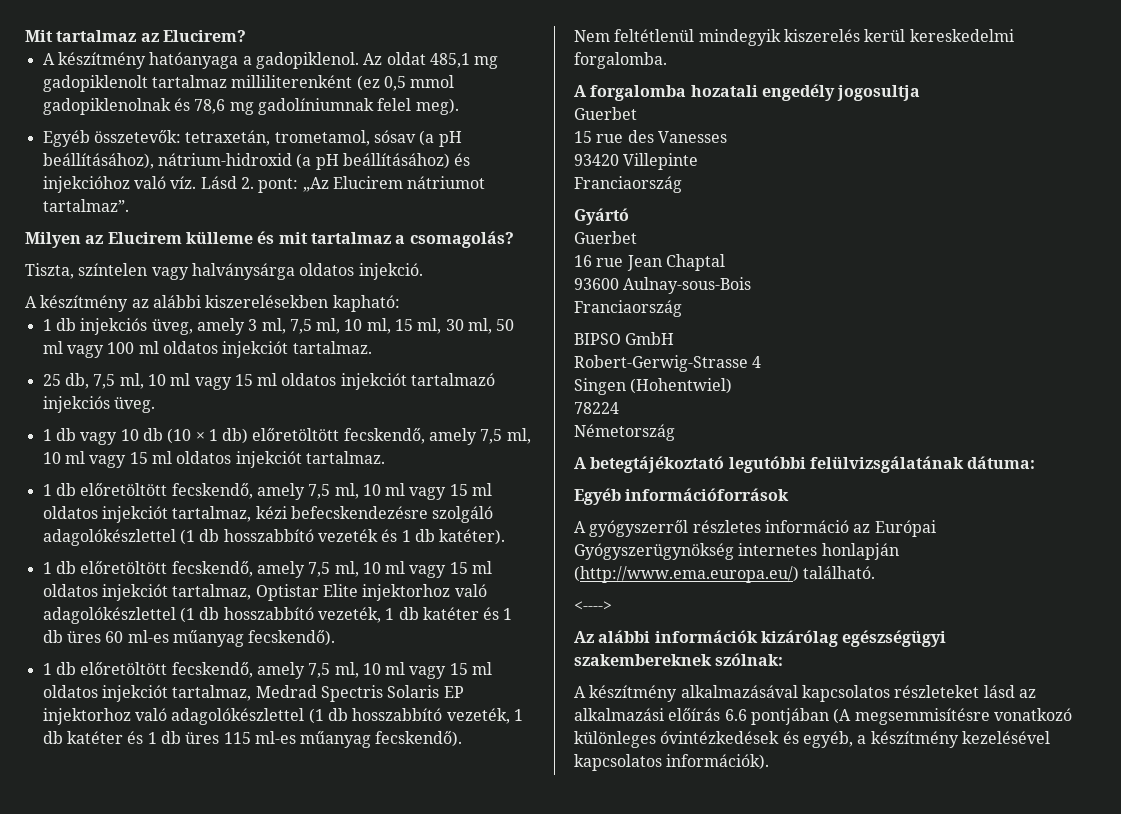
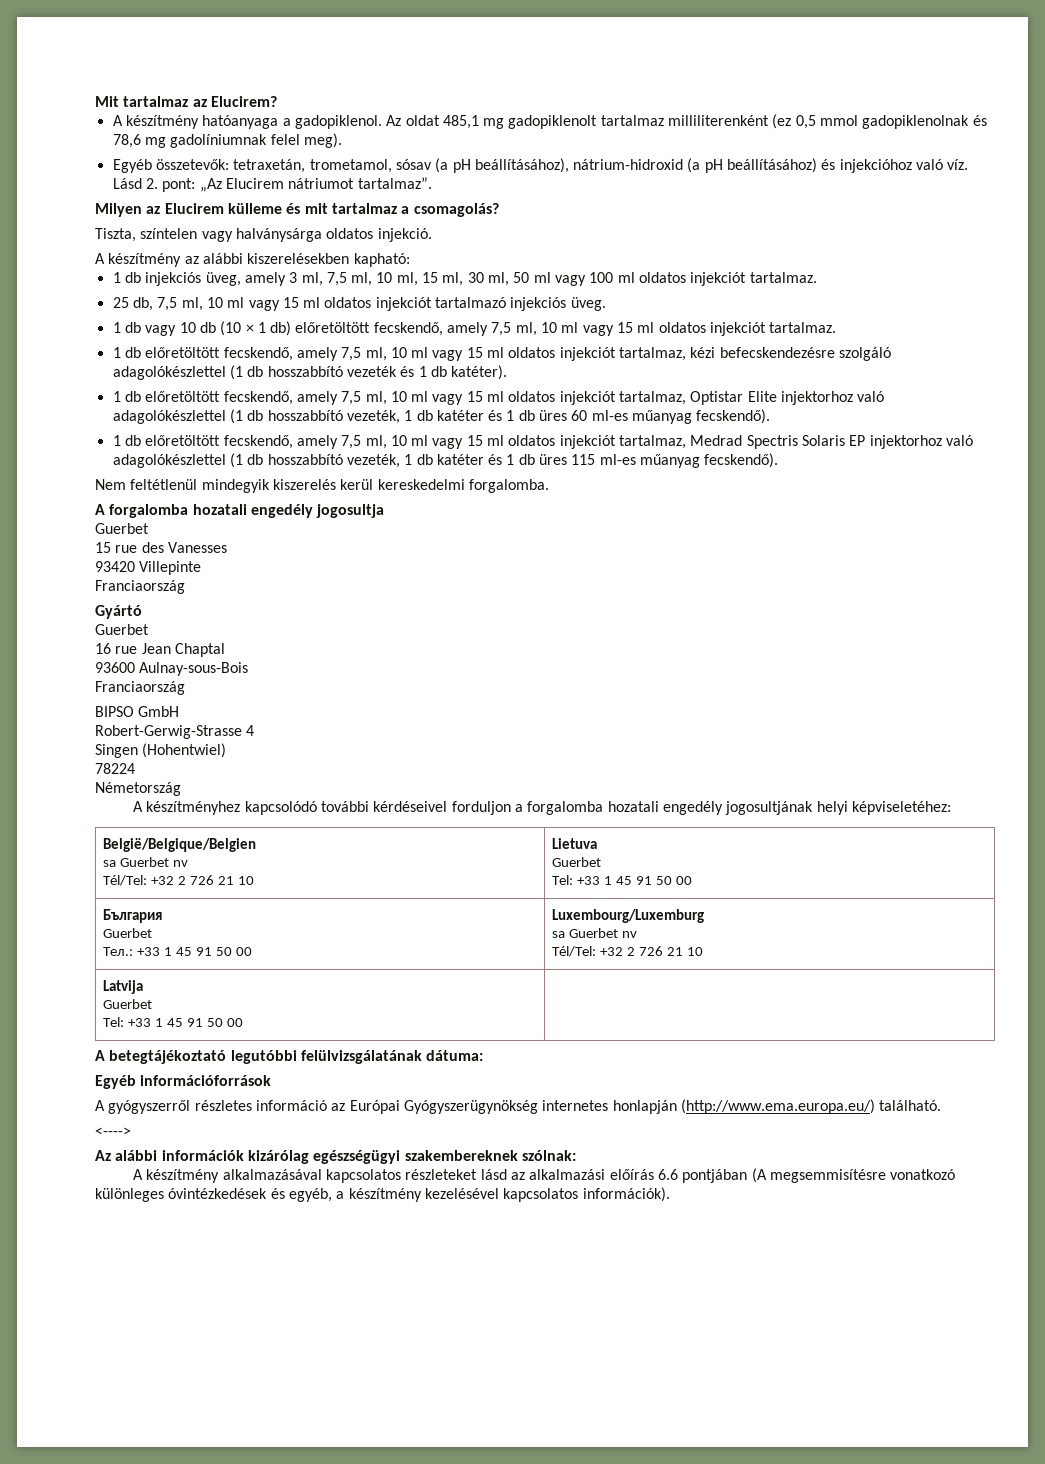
(675, 432) none -> [133,801,951,815] [103,838,257,852] [103,857,189,867] [103,875,254,886] [552,838,598,849] [552,857,602,867] [552,875,692,885] [103,909,163,923] [103,928,153,938] [103,947,252,956] [552,909,705,923] [552,928,638,938] [552,946,703,957] [103,980,144,994] [103,999,153,1009] [103,1017,243,1027] // A készítményhez kapcsolódó további kérdéseivel forduljon a forgalomba hozatali engedély jogosultjának helyi képviseletéhez: // België/Belgique/Belgien // sa Guerbet nv // Tél/Tel: +32 2 726 21 10 | Lietuva // Guerbet // Tel: +33 1 45 91 50 00 // България // Guerbet // Teл.: +33 1 45 91 50 00 | Luxembourg/Luxemburg // sa Guerbet nv // Tél/Tel: +32 2 726 21 10 // Latvija // Guerbet // Tel: +33 1 45 91 50 00 |

